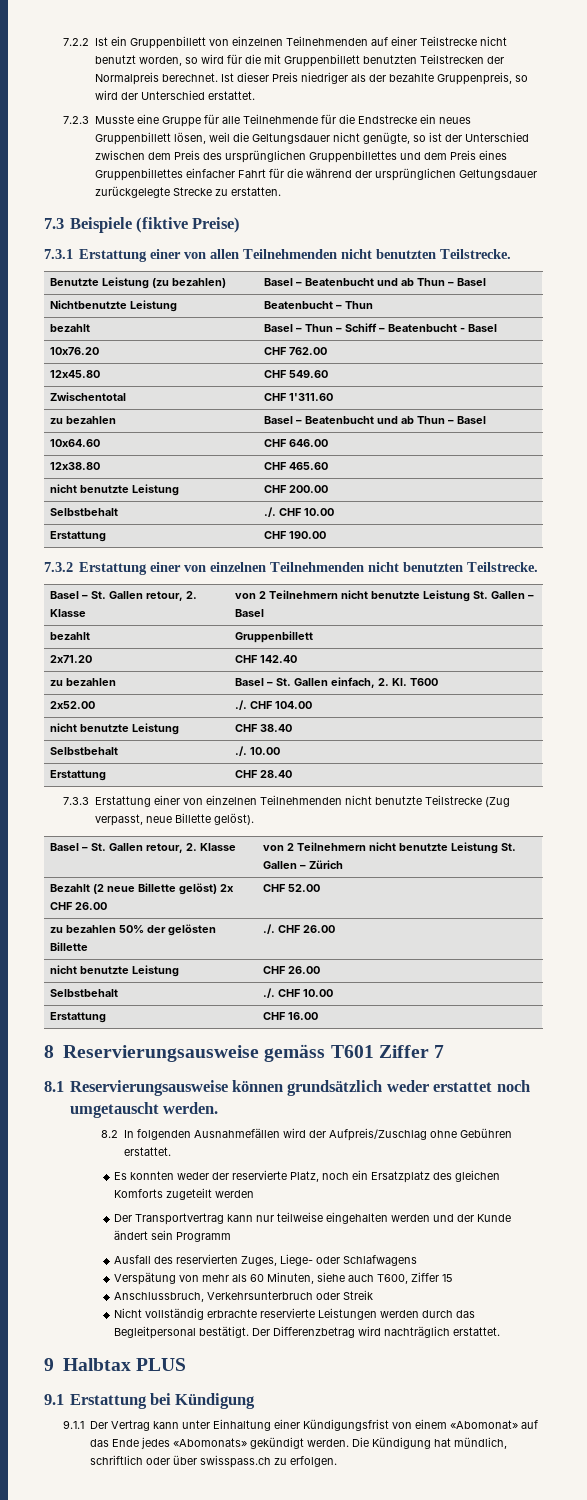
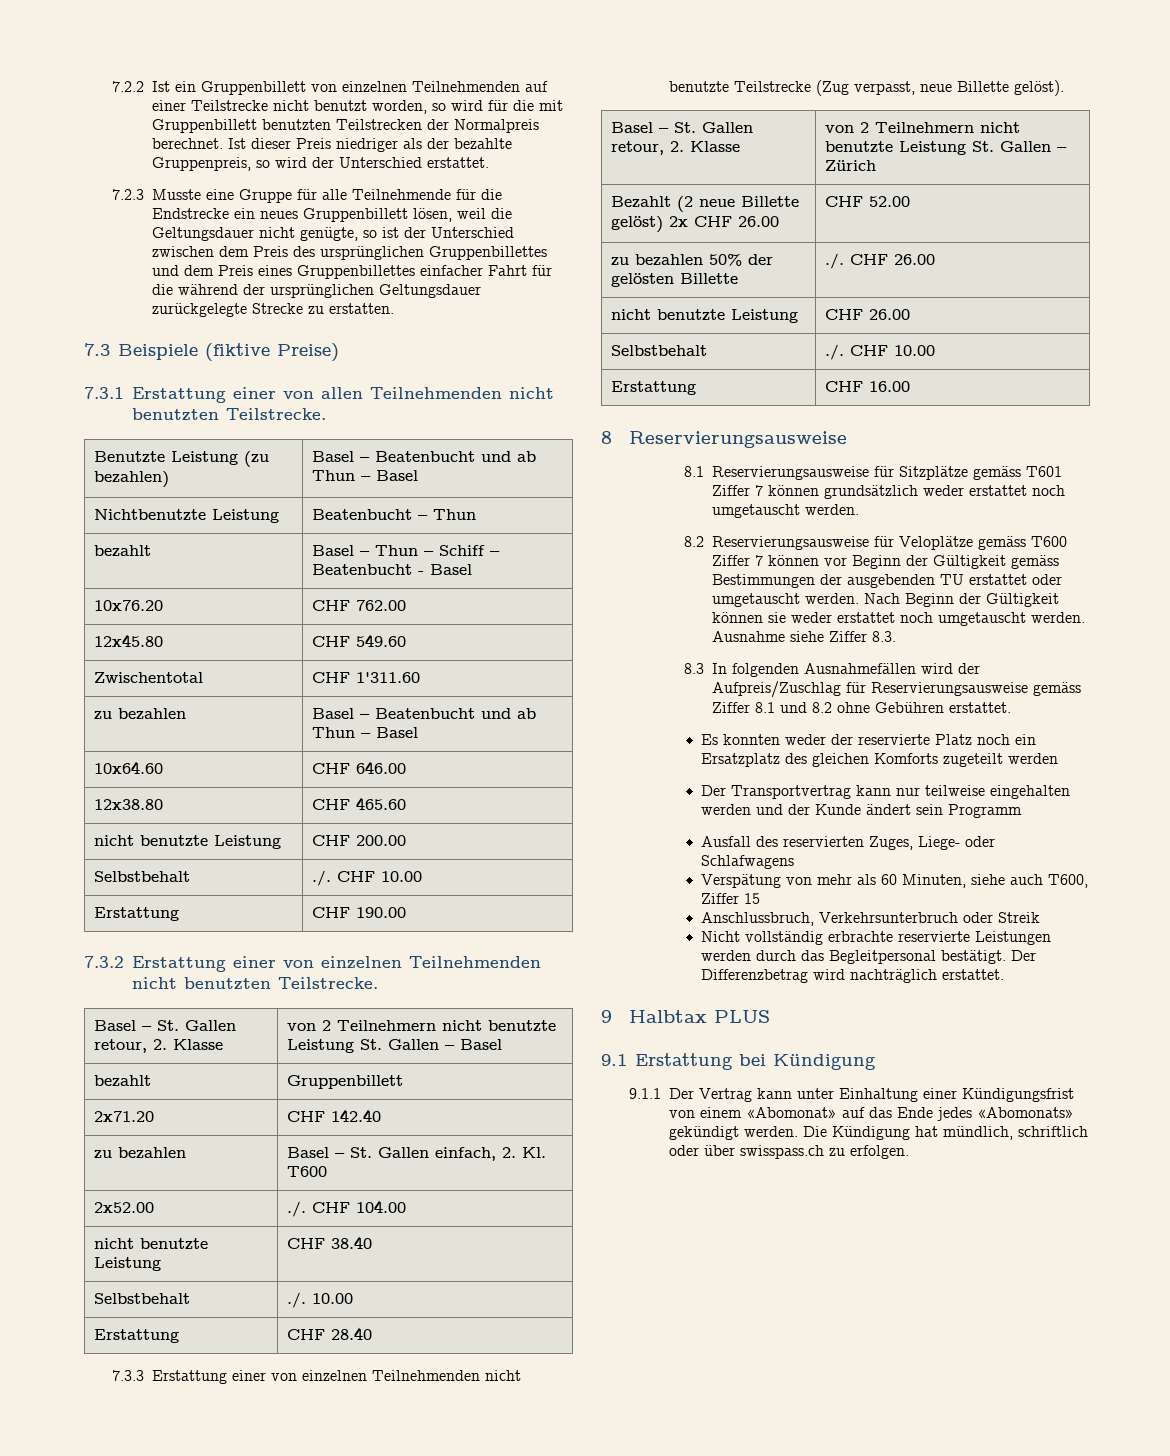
(260, 1053) none -> [683,466,968,480] // 8.1 Reservierungsausweise für Sitzplätze
[44,1080,228,1096] // 8.1 Reservierungsausweise -> (763, 490) none
(119, 1134) none -> [711,536,1067,550] [711,555,1059,569] [711,574,1062,588] [711,593,1059,607] [711,612,1085,626] [711,631,896,642] [683,663,704,674] Reservierungsausweise für Veloplätze gemäss T600 Ziffer 7 können vor Beginn der Gültigkeit gemäss Bestimmungen der ausgebenden TU erstattet oder umgetauscht werden. Nach Beginn der Gültigkeit können sie weder erstattet noch umgetauscht werden. Ausnahme siehe Ziffer 8.3. // 8.3
(427, 1134) none -> [845,682,1081,696] [711,702,832,713] für Reservierungsausweise gemäss Ziffer 8.1 und 8.2
[289,1171,319,1182] Platz, -> [935,734,973,745] Platz

